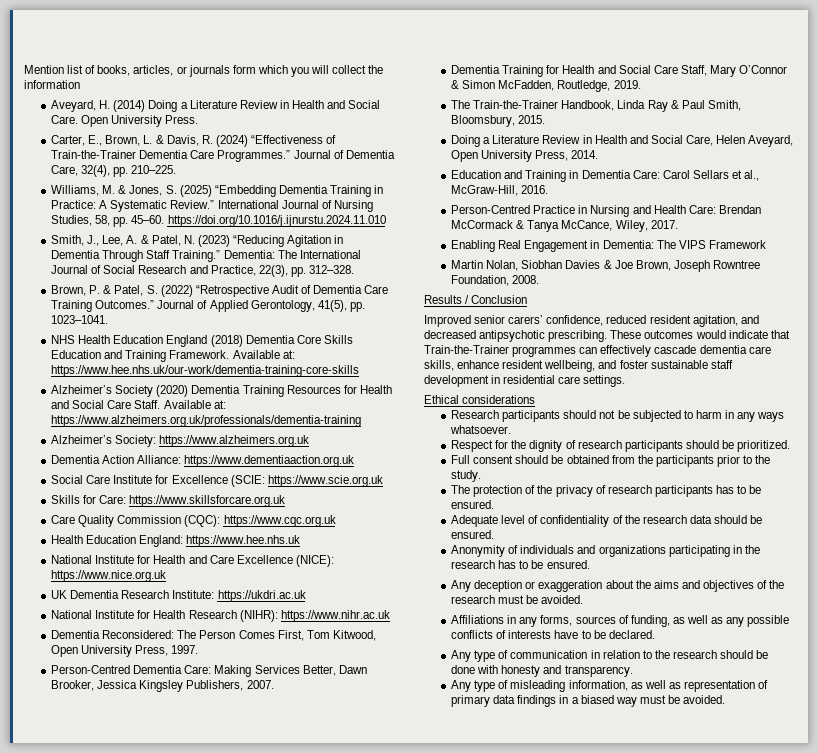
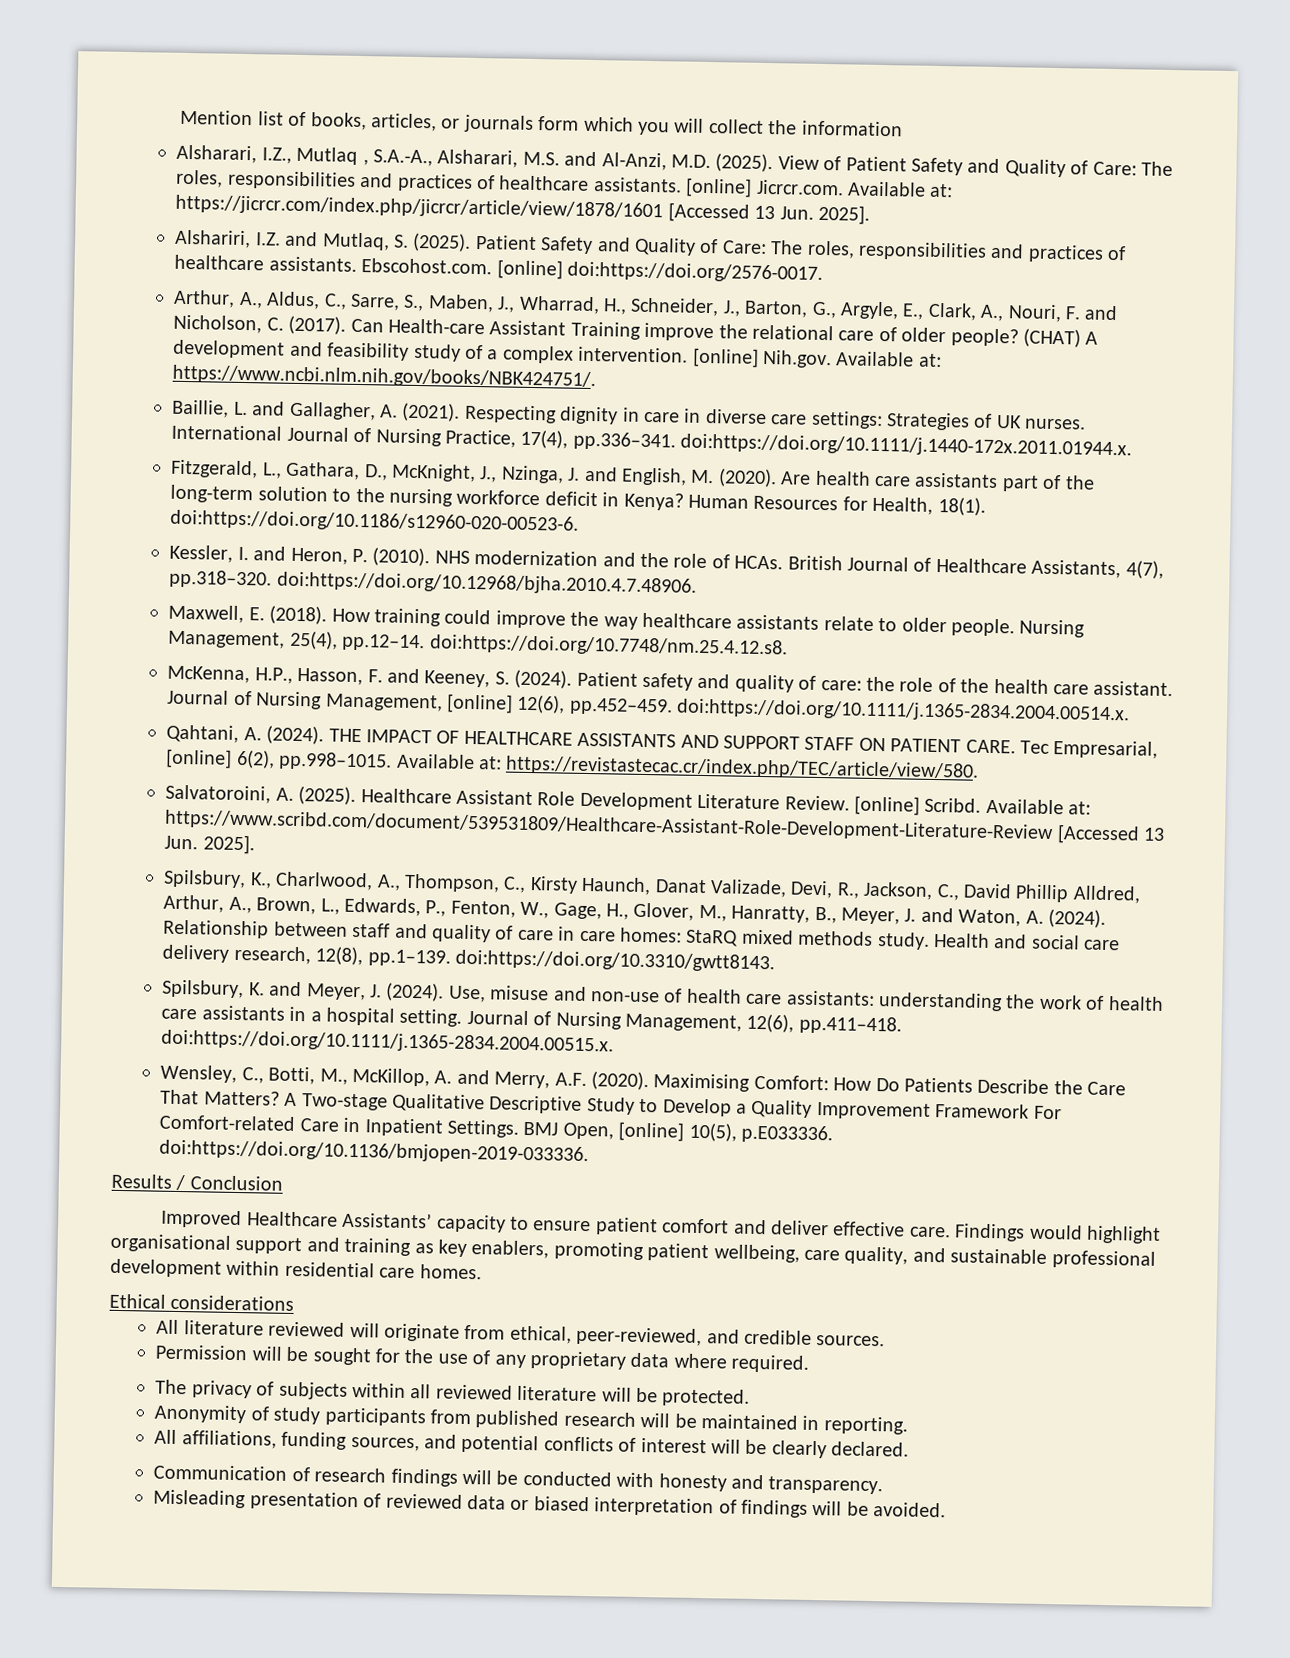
[51,100,381,112] [51,115,199,127] [51,135,337,147] [51,150,395,162] [51,165,177,177] [51,185,384,197] [51,200,373,212] [51,215,386,227] [51,235,344,247] [51,250,361,262] [51,265,354,277] [51,285,389,297] [51,300,365,312] [51,315,109,324] [51,335,353,347] [51,350,295,362] [51,365,360,377] [51,385,392,397] [51,400,226,409] [51,415,362,427] [51,435,310,447] [51,455,355,467] [51,475,383,487] [51,495,286,507] [51,515,336,527] [51,535,301,547] [51,555,334,567] [51,570,167,582] [51,590,306,602] [51,610,390,622] [51,630,376,641] [51,645,199,657] [51,665,367,677] [51,680,274,692] [451,65,788,77] [451,80,641,92] [451,100,741,112] [451,115,546,127] [451,135,794,147] [451,150,599,162] [451,170,760,182] [451,185,549,196] [451,205,761,217] [451,220,678,232] [451,240,766,252] [451,260,760,272] [451,275,540,286] [424,295,528,304] [424,315,759,327] [424,330,790,342] [424,345,771,357] [424,360,733,372] [424,375,501,387] Aveyard, H. (2014) Doing a Literature Review in Health and Social Care. Open University Press. // Carter, E., Brown, L. & Davis, R. (2024) “Effectiveness of Train-the-Trainer Dementia Care Programmes.” Journal of Dementia Care, 32(4), pp. 210–225. // Williams, M. & Jones, S. (2025) “Embedding Dementia Training in Practice: A Systematic Review.” International Journal of Nursing Studies, 58, pp. 45–60. https://doi.org/10.1016/j.ijnurstu.2024.11.010 // Smith, J., Lee, A. & Patel, N. (2023) “Reducing Agitation in Dementia Through Staff Training.” Dementia: The International Journal of Social Research and Practice, 22(3), pp. 312–328. // Brown, P. & Patel, S. (2022) “Retrospective Audit of Dementia Care Training Outcomes.” Journal of Applied Gerontology, 41(5), pp. 1023–1041. // NHS Health Education England (2018) Dementia Core Skills Education and Training Framework. Available at: https://www.hee.nhs.uk/our-work/dementia-training-core-skills // Alzheimer’s Society (2020) Dementia Training Resources for Health and Social Care Staff. Available at: https://www.alzheimers.org.uk/professionals/dementia-training // Alzheimer’s Society: https://www.alzheimers.org.uk // Dementia Action Alliance: https://www.dementiaaction.org.uk // Social Care Institute for Excellence (SCIE: https://www.scie.org.uk // Skills for Care: https://www.skillsforcare.org.uk // Care Quality Commission (CQC): https://www.cqc.org.uk // Health Education England: https://www.hee.nhs.uk // National Institute for Health and Care Excellence (NICE): https://www.nice.org.uk // UK Dementia Research Institute: https://ukdri.ac.uk // National Institute for Health Research (NIHR): https://www.nihr.ac.uk // Dementia Reconsidered: The Person Comes First, Tom Kitwood, Open University Press, 1997. // Person-Centred Dementia Care: Making Services Better, Dawn Brooker, Jessica Kingsley Publishers, 2007. // Dementia Training for Health and Social Care Staff, Mary O’Connor & Simon McFadden, Routledge, 2019. // The Train-the-Trainer Handbook, Linda Ray & Paul Smith, Bloomsbury, 2015. // Doing a Literature Review in Health and Social Care, Helen Aveyard, Open University Press, 2014. // Education and Training in Dementia Care: Carol Sellars et al., McGraw-Hill, 2016. // Person-Centred Practice in Nursing and Health Care: Brendan McCormack & Tanya McCance, Wiley, 2017. // Enabling Real Engagement in Dementia: The VIPS Framework // Martin Nolan, Siobhan Davies & Joe Brown, Joseph Rowntree Foundation, 2008. // Results / Conclusion // Improved senior carers’ confidence, reduced resident agitation, and decreased antipsychotic prescribing. These outcomes would indicate that Train-the-Trainer programmes can effectively cascade dementia care skills, enhance resident wellbeing, and foster sustainable staff development in -> [176,144,1173,178] [176,169,954,198] [175,194,870,225] [174,229,1127,263] [174,254,823,283] [173,289,1119,323] [173,314,1099,348] [173,339,942,369] [172,364,597,390] [172,399,1087,431] [171,424,1133,459] [171,459,1095,492] [170,484,986,516] [170,509,580,534] [169,544,1164,579] [169,569,697,596] [168,604,1086,638] [168,630,788,658] [167,665,1174,697] [167,689,1131,724] [166,724,1159,759] [165,748,980,781] [165,784,1092,816] [164,809,1166,845] [164,834,255,855] [163,869,1141,904] [163,894,1106,928] [163,919,1121,951] [162,944,775,973] [162,979,1164,1012] [161,1005,902,1035] [161,1029,615,1055] [160,1064,1127,1096] [160,1089,1062,1120] [159,1114,833,1144] [159,1139,590,1165] [111,1173,283,1191] [161,1209,1161,1244] [110,1233,1156,1269] [110,1258,281,1278] Alsharari, I.Z., Mutlaq , S.A.-A., Alsharari, M.S. and Al-Anzi, M.D. (2025). View of Patient Safety and Quality of Care: The roles, responsibilities and practices of healthcare assistants. [online] Jicrcr.com. Available at: https://jicrcr.com/index.php/jicrcr/article/view/1878/1601 [Accessed 13 Jun. 2025]. // Alshariri, I.Z. and Mutlaq, S. (2025). Patient Safety and Quality of Care: The roles, responsibilities and practices of healthcare assistants. Ebscohost.com. [online] doi:https://doi.org/2576-0017. // Arthur, A., Aldus, C., Sarre, S., Maben, J., Wharrad, H., Schneider, J., Barton, G., Argyle, E., Clark, A., Nouri, F. and Nicholson, C. (2017). Can Health-care Assistant Training improve the relational care of older people? (CHAT) A development and feasibility study of a complex intervention. [online] Nih.gov. Available at: https://www.ncbi.nlm.nih.gov/books/NBK424751/. // Baillie, L. and Gallagher, A. (2021). Respecting dignity in care in diverse care settings: Strategies of UK nurses. International Journal of Nursing Practice, 17(4), pp.336–341. doi:https://doi.org/10.1111/j.1440-172x.2011.01944.x. // Fitzgerald, L., Gathara, D., McKnight, J., Nzinga, J. and English, M. (2020). Are health care assistants part of the long-term solution to the nursing workforce deficit in Kenya? Human Resources for Health, 18(1). doi:https://doi.org/10.1186/s12960-020-00523-6. // Kessler, I. and Heron, P. (2010). NHS modernization and the role of HCAs. British Journal of Healthcare Assistants, 4(7), pp.318–320. doi:https://doi.org/10.12968/bjha.2010.4.7.48906. // Maxwell, E. (2018). How training could improve the way healthcare assistants relate to older people. Nursing Management, 25(4), pp.12–14. doi:https://doi.org/10.7748/nm.25.4.12.s8. // McKenna, H.P., Hasson, F. and Keeney, S. (2024). Patient safety and quality of care: the role of the health care assistant. Journal of Nursing Management, [online] 12(6), pp.452–459. doi:https://doi.org/10.1111/j.1365-2834.2004.00514.x. // Qahtani, A. (2024). THE IMPACT OF HEALTHCARE ASSISTANTS AND SUPPORT STAFF ON PATIENT CARE. Tec Empresarial, [online] 6(2), pp.998–1015. Available at: https://revistastecac.cr/index.php/TEC/article/view/580. // Salvatoroini, A. (2025). Healthcare Assistant Role Development Literature Review. [online] Scribd. Available at: https://www.scribd.com/document/539531809/Healthcare-Assistant-Role-Development-Literature-Review [Accessed 13 Jun. 2025]. // Spilsbury, K., Charlwood, A., Thompson, C., Kirsty Haunch, Danat Valizade, Devi, R., Jackson, C., David Phillip Alldred, Arthur, A., Brown, L., Edwards, P., Fenton, W., Gage, H., Glover, M., Hanratty, B., Meyer, J. and Waton, A. (2024). Relationship between staff and quality of care in care homes: StaRQ mixed methods study. Health and social care delivery research, 12(8), pp.1–139. doi:https://doi.org/10.3310/gwtt8143. // Spilsbury, K. and Meyer, J. (2024). Use, misuse and non-use of health care assistants: understanding the work of health care assistants in a hospital setting. Journal of Nursing Management, 12(6), pp.411–418. doi:https://doi.org/10.1111/j.1365-2834.2004.00515.x. // Wensley, C., Botti, M., McKillop, A. and Merry, A.F. (2020). Maximising Comfort: How Do Patients Describe the Care That Matters? A Two-stage Qualitative Descriptive Study to Develop a Quality Improvement Framework For Comfort-related Care in Inpatient Settings. BMJ Open, [online] 10(5), p.E033336. doi:https://doi.org/10.1136/bmjopen-2019-033336. // Results / Conclusion // Improved Healthcare Assistants’ capacity to ensure patient comfort and deliver effective care. Findings would highlight organisational support and training as key enablers, promoting patient wellbeing, care quality, and sustainable professional development within
[583,375,626,387] settings. -> [419,1264,482,1280] homes.
[451,410,785,422] [450,425,512,434] [451,440,791,452] [451,455,771,467] [451,470,482,482] [451,485,762,497] [451,500,495,509] [451,515,763,527] [451,530,495,539] [451,545,760,557] [451,560,590,569] [451,580,785,592] [451,595,584,604] [451,615,790,627] [451,630,655,639] [451,650,769,662] [451,665,633,677] [451,680,769,692] [451,695,666,707] Research participants should not be subjected to harm in any ways whatsoever. // Respect for the dignity of research participants should be prioritized. // Full consent should be obtained from the participants prior to the study. // The protection of the privacy of research participants has to be ensured. // Adequate level of confidentiality of the research data should be ensured. // Anonymity of individuals and organizations participating in the research has to be ensured. // Any deception or exaggeration about the aims and objectives of the research must be avoided. // Affiliations in any forms, sources of funding, as well as any possible conflicts of interests have to be declared. // Any type of communication in relation to the research should be done with honesty and transparency. // Any type of misleading information, as well as representation of primary data findings in a biased way must -> [156,1319,886,1347] [155,1344,810,1373] [155,1379,751,1407] [154,1404,908,1435] [154,1429,910,1459] [153,1464,884,1495] [153,1489,843,1518] All literature reviewed will originate from ethical, peer-reviewed, and credible sources. // Permission will be sought for the use of any proprietary data where required. // The privacy of subjects within all reviewed literature will be protected. // Anonymity of study participants from published research will be maintained in reporting. // All affiliations, funding sources, and potential conflicts of interest will be clearly declared. // Communication of research findings will be conducted with honesty and transparency. // Misleading presentation of reviewed data or biased interpretation of findings will

